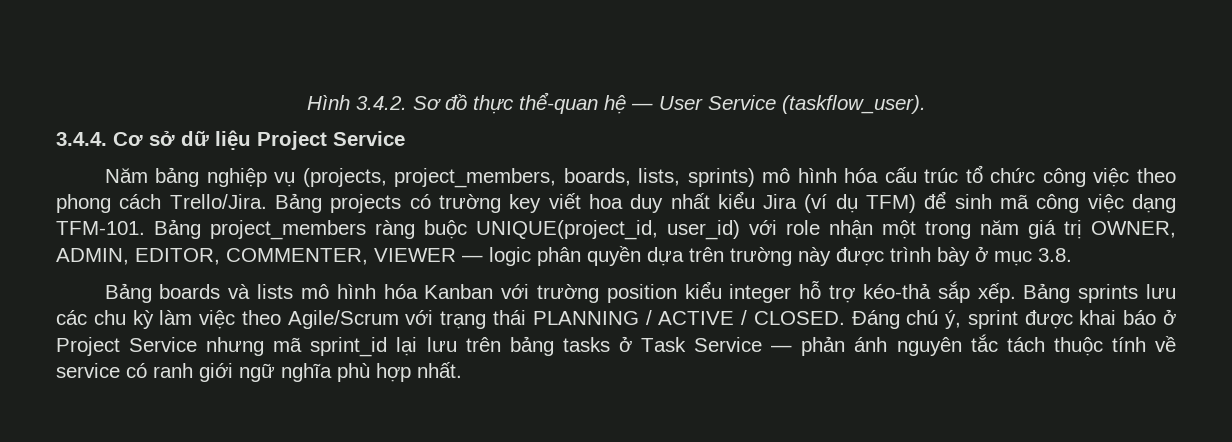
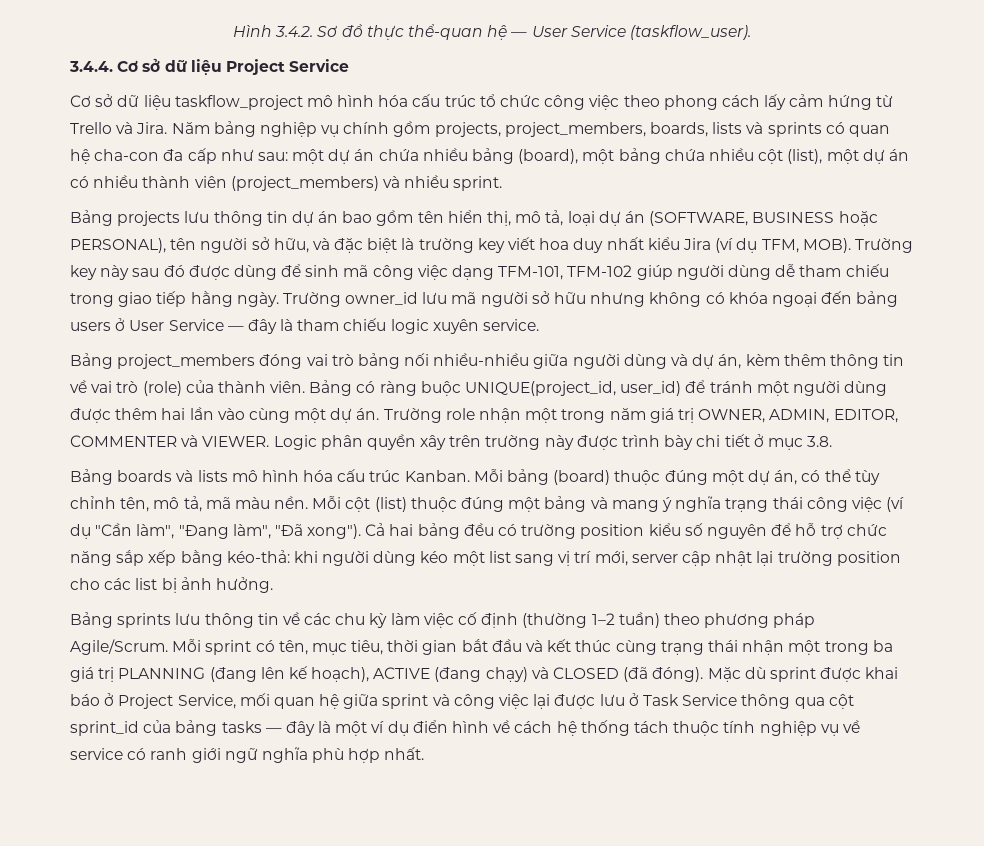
[104,167,755,188] Năm bảng nghiệp vụ (projects, project_members, boards, lists, sprints) -> [70,94,303,110] Cơ sở dữ liệu taskflow_project
[169,193,431,213] Trello/Jira. Bảng projects có -> [764,94,893,110] [70,121,890,137] [70,148,909,164] [70,175,503,191] [70,210,878,226] [70,237,415,253] lấy cảm hứng từ Trello và Jira. Năm bảng nghiệp vụ chính gồm projects, project_members, boards, lists và sprints có quan hệ cha-con đa cấp như sau: một dự án chứa nhiều bảng (board), một bảng chứa nhiều cột (list), một dự án có nhiều thành viên (project_members) và nhiều sprint. // Bảng projects lưu thông tin dự án bao gồm tên hiển thị, mô tả, loại dự án (SOFTWARE, BUSINESS hoặc PERSONAL), tên người sở hữu, và đặc biệt là
[866,194,917,213] TFM) -> [761,238,913,253] [70,265,277,280] TFM, MOB). Trường key này sau đó được dùng
[56,219,777,240] TFM-101. Bảng project_members ràng buộc UNIQUE(project_id, user_id) với -> [498,264,889,280] [70,291,899,307] [70,318,540,334] [70,353,905,369] [70,380,888,396] [70,407,442,423] TFM-101, TFM-102 giúp người dùng dễ tham chiếu trong giao tiếp hằng ngày. Trường owner_id lưu mã người sở hữu nhưng không có khóa ngoại đến bảng users ở User Service — đây là tham chiếu logic xuyên service. // Bảng project_members đóng vai trò bảng nối nhiều-nhiều giữa người dùng và dự án, kèm thêm thông tin về vai trò (role) của thành viên. Bảng có ràng buộc UNIQUE(project_id, user_id) để tránh một người dùng được thêm hai lần vào cùng một dự án. Trường
[226,247,531,266] COMMENTER, VIEWER — logic -> [70,435,317,450] COMMENTER và VIEWER. Logic
[647,247,684,266] dựa -> [420,435,447,450] xây
(970, 256) none -> [696,434,750,447] chi tiết
[424,281,1176,303] Kanban với trường position kiểu integer hỗ trợ kéo-thả sắp xếp. Bảng sprints lưu -> [337,469,880,485] [70,496,905,512] [70,523,887,539] [70,550,901,566] [70,577,273,593] [70,612,300,628] cấu trúc Kanban. Mỗi bảng (board) thuộc đúng một dự án, có thể tùy chỉnh tên, mô tả, mã màu nền. Mỗi cột (list) thuộc đúng một bảng và mang ý nghĩa trạng thái công việc (ví dụ "Cần làm", "Đang làm", "Đã xong"). Cả hai bảng đều có trường position kiểu số nguyên để hỗ trợ chức năng sắp xếp bằng kéo-thả: khi người dùng kéo một list sang vị trí mới, server cập nhật lại trường position cho các list bị ảnh hưởng. // Bảng sprints lưu thông tin về
[241,310,962,329] theo Agile/Scrum với trạng thái PLANNING / ACTIVE / CLOSED. Đáng chú ý, -> [458,612,816,628] [70,639,893,655] [70,666,766,682] cố định (thường 1–2 tuần) theo phương pháp Agile/Scrum. Mỗi sprint có tên, mục tiêu, thời gian bắt đầu và kết thúc cùng trạng thái nhận một trong ba giá trị PLANNING (đang lên kế hoạch), ACTIVE (đang chạy) và CLOSED (đã đóng). Mặc dù
[129,334,998,357] Service nhưng mã sprint_id lại lưu trên bảng tasks ở Task Service — phản ánh nguyên tắc -> [177,693,854,709] [70,720,630,736] Service, mối quan hệ giữa sprint và công việc lại được lưu ở Task Service thông qua cột sprint_id của bảng tasks — đây là một ví dụ điển hình về cách hệ thống
(1146, 344) none -> [759,721,839,736] nghiệp vụ

